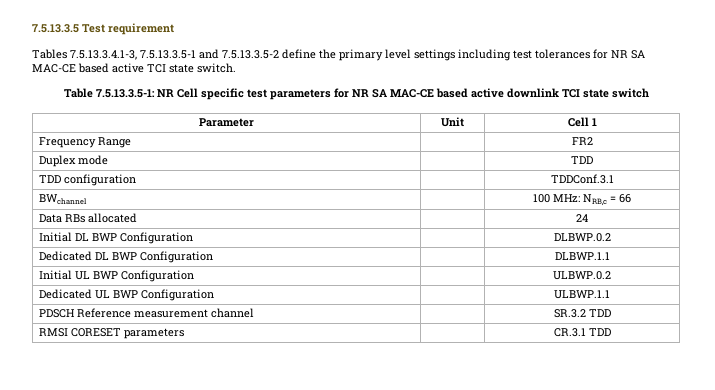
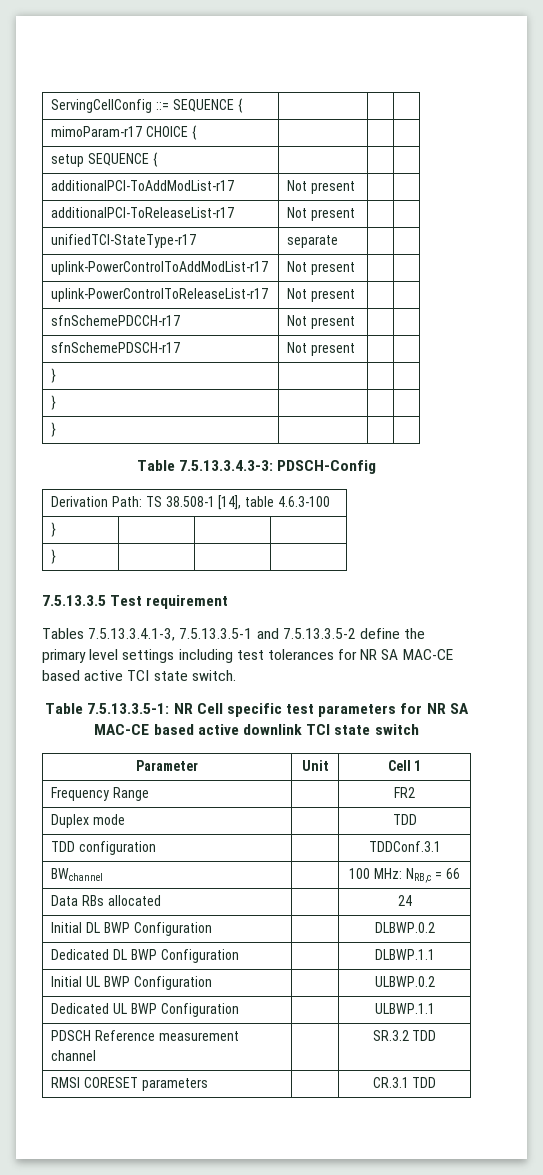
(32, 28) none -> [51,98,243,113] [51,125,197,140] [51,152,158,167] [51,180,235,191] [287,180,356,194] [51,207,235,218] [287,207,356,221] [51,234,197,248] [287,235,339,248] [51,261,269,275] [287,261,356,275] [51,288,269,302] [287,288,356,302] [51,315,181,326] [287,315,356,329] [51,342,181,353] [287,342,356,356] [51,368,57,383] [51,395,57,410] [51,422,57,437] [136,460,377,474] [51,495,330,510] [51,522,57,537] [51,549,57,564] ServingCellConfig ::= SEQUENCE { | | | // mimoParam-r17 CHOICE { | | | // setup SEQUENCE { | | | // additionalPCI-ToAddModList-r17 | Not present | | // additionalPCI-ToReleaseList-r17 | Not present | | // unifiedTCI-StateType-r17 | separate | | // uplink-PowerControlToAddModList-r17 | Not present | | // uplink-PowerControlToReleaseList-r17 | Not present | | // sfnSchemePDCCH-r17 | Not present | | // sfnSchemePDSCH-r17 | Not present | | // } | | | // } | | | // } | | | // Table 7.5.13.3.4.3-3: PDSCH-Config // Derivation Path: TS 38.508-1 [14], table 4.6.3-100 // } | | | // } | | | //

